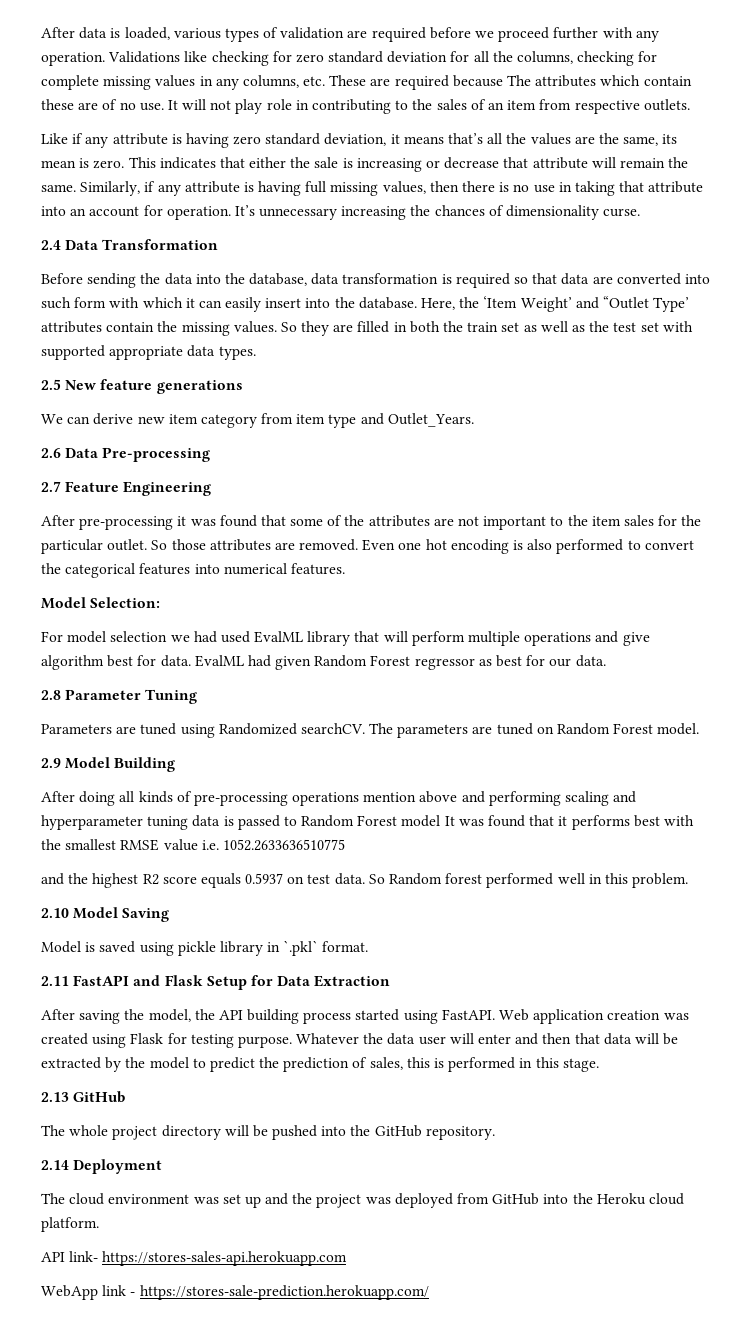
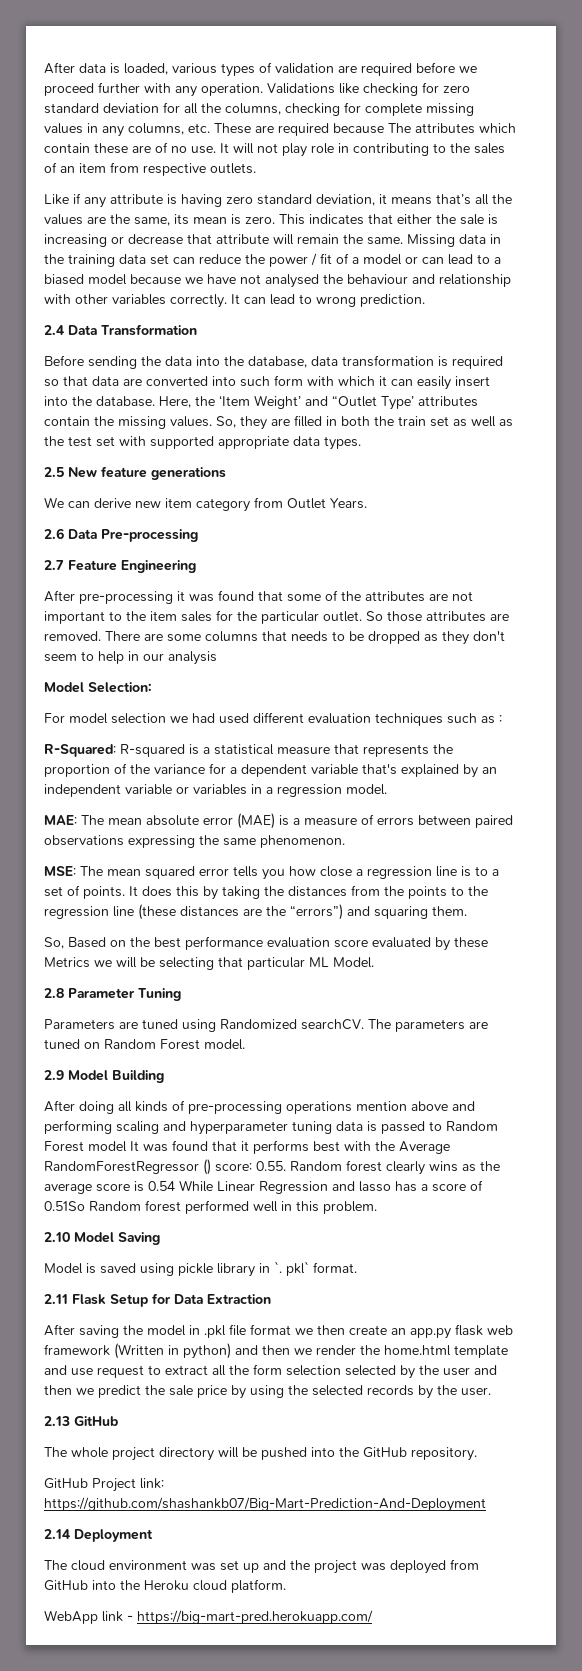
[80,181,704,196] [41,205,641,220] Similarly, if any attribute is having full missing values, then there is no use in taking that attribute into an account for operation. It’s unnecessary increasing the chances of dimensionality curse. -> [407,234,501,247] [44,253,501,267] [44,274,511,288] [44,294,425,308] Missing data in the training data set can reduce the power / fit of a model or can lead to a biased model because we have not analysed the behaviour and relationship with other variables correctly. It can lead to wrong prediction.
[280,322,297,332] So -> [216,416,236,428] So,
[296,413,474,428] item type and Outlet_Years. -> [287,498,367,509] Outlet Years.
[362,539,694,554] [41,563,345,578] Even one hot encoding is also performed to convert the categorical features into numerical features. -> [105,631,505,645] [44,651,217,665] There are some columns that needs to be dropped as they don't seem to help in our analysis
[254,631,650,646] [41,655,606,670] EvalML library that will perform multiple operations and give algorithm best for data. EvalML had given Random Forest regressor as best for our data. -> [253,712,502,726] [44,744,453,757] [44,763,497,778] [44,784,387,797] [44,813,513,829] [44,835,345,848] [44,866,499,880] [44,885,488,900] [44,904,467,920] [44,936,488,951] [44,957,374,970] different evaluation techniques such as : // R-Squared: R-squared is a statistical measure that represents the proportion of the variance for a dependent variable that's explained by an independent variable or variables in a regression model. // MAE: The mean absolute error (MAE) is a measure of errors between paired observations expressing the same phenomenon. // MSE: The mean squared error tells you how close a regression line is to a set of points. It does this by taking the distances from the points to the regression line (these distances are the “errors”) and squaring them. // So, Based on the best performance evaluation score evaluated by these Metrics we will be selecting that particular ML Model.
[65,839,345,851] [41,873,385,888] smallest RMSE value i.e. 1052.2633636510775 // and the highest R2 score equals 0.5937 on test data. So -> [399,1141,450,1154] [44,1159,500,1175] [44,1180,483,1194] [44,1201,85,1211] Average RandomForestRegressor () score: 0.55. Random forest clearly wins as the average score is 0.54 While Linear Regression and lasso has a score of 0.51So
[283,940,319,956] `.pkl` -> [274,1261,309,1276] `. pkl`
[73,975,161,986] FastAPI and -> (68, 1299) none
[148,1009,689,1024] [41,1033,679,1048] [41,1057,599,1072] model, the API building process started using FastAPI. Web application creation was created using Flask for testing purpose. Whatever the data user will enter and then that data will be extracted by the model to predict the prediction of sales, this is performed in this stage. -> [147,1324,513,1339] [44,1343,508,1359] [44,1364,497,1379] [44,1385,491,1399] model in .pkl file format we then create an app.py flask web framework (Written in python) and then we render the home.html template and use request to extract all the form selection selected by the user and then we predict the sale price by using the selected records by the user.
(495, 1133) none -> [44,1478,164,1492] [44,1497,486,1512] // GitHub Project link: https://github.com/shashankb07/Big-Mart-Prediction-And-Deployment
[41,1251,348,1266] // API link- https://stores-sales-api.herokuapp.com -> (286, 1586) none
[139,1285,429,1300] https://stores-sale-prediction.herokuapp.com/ -> [137,1610,373,1624] https://big-mart-pred.herokuapp.com/

